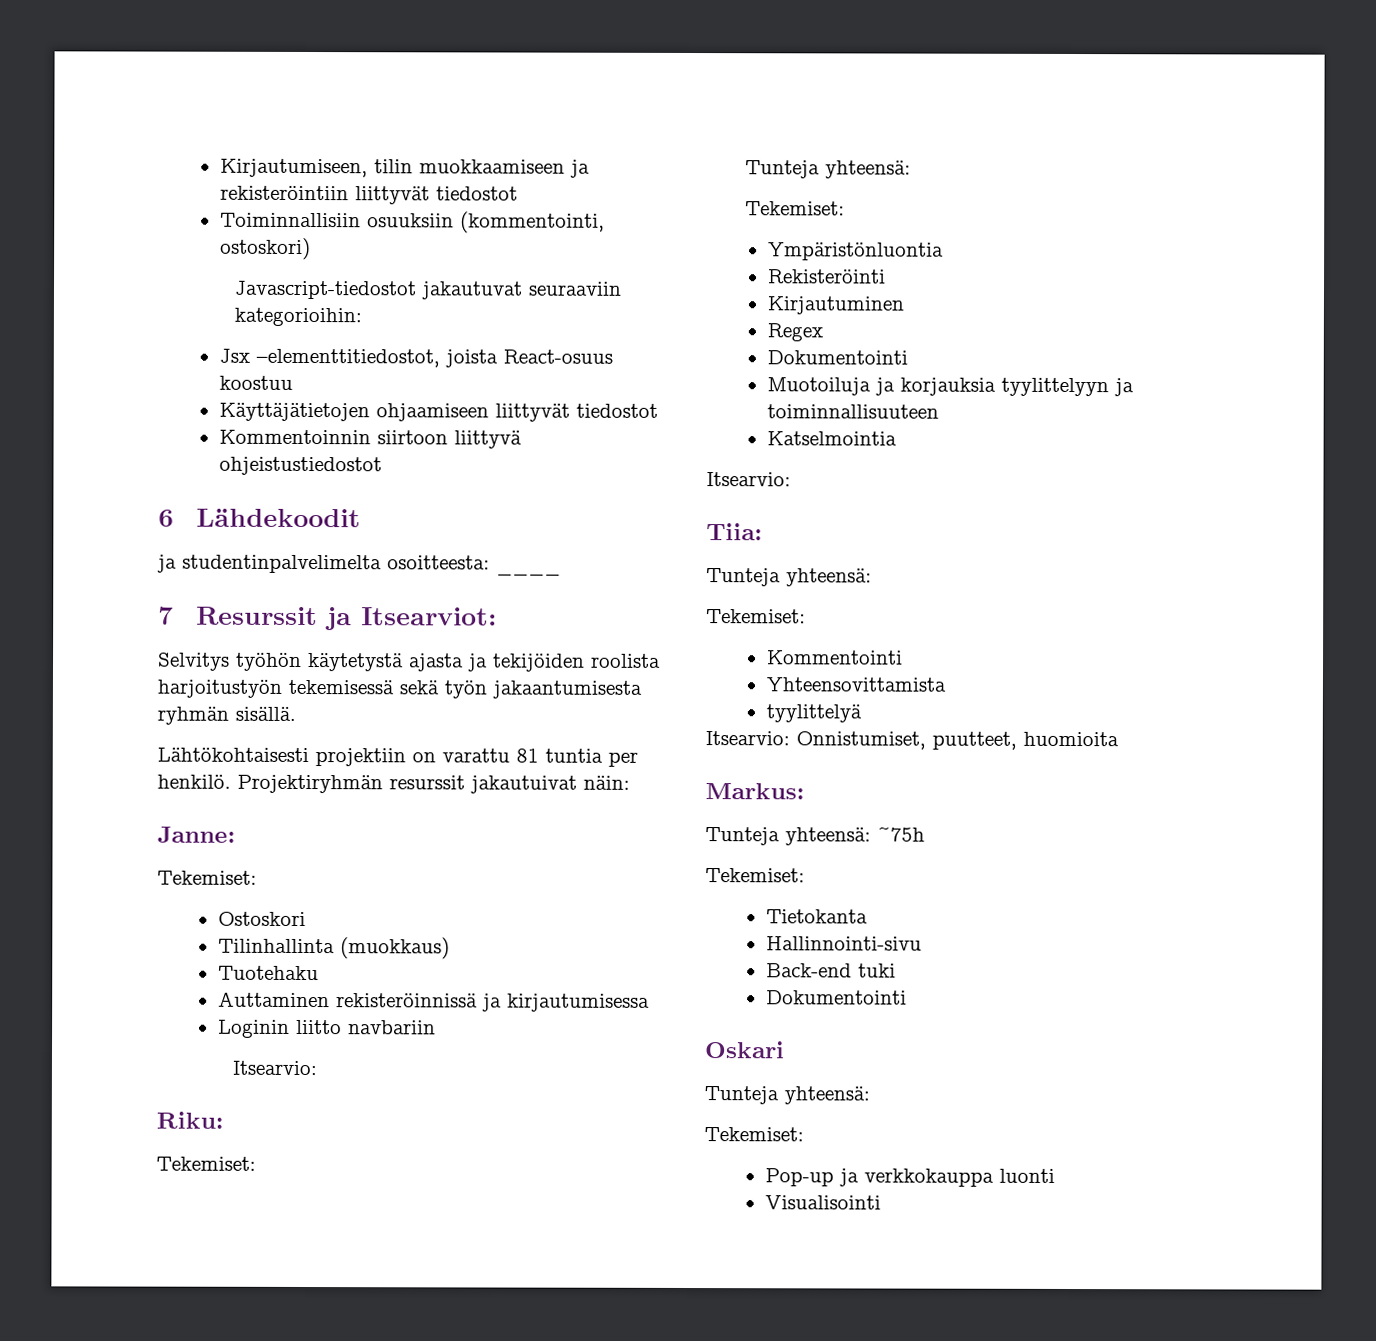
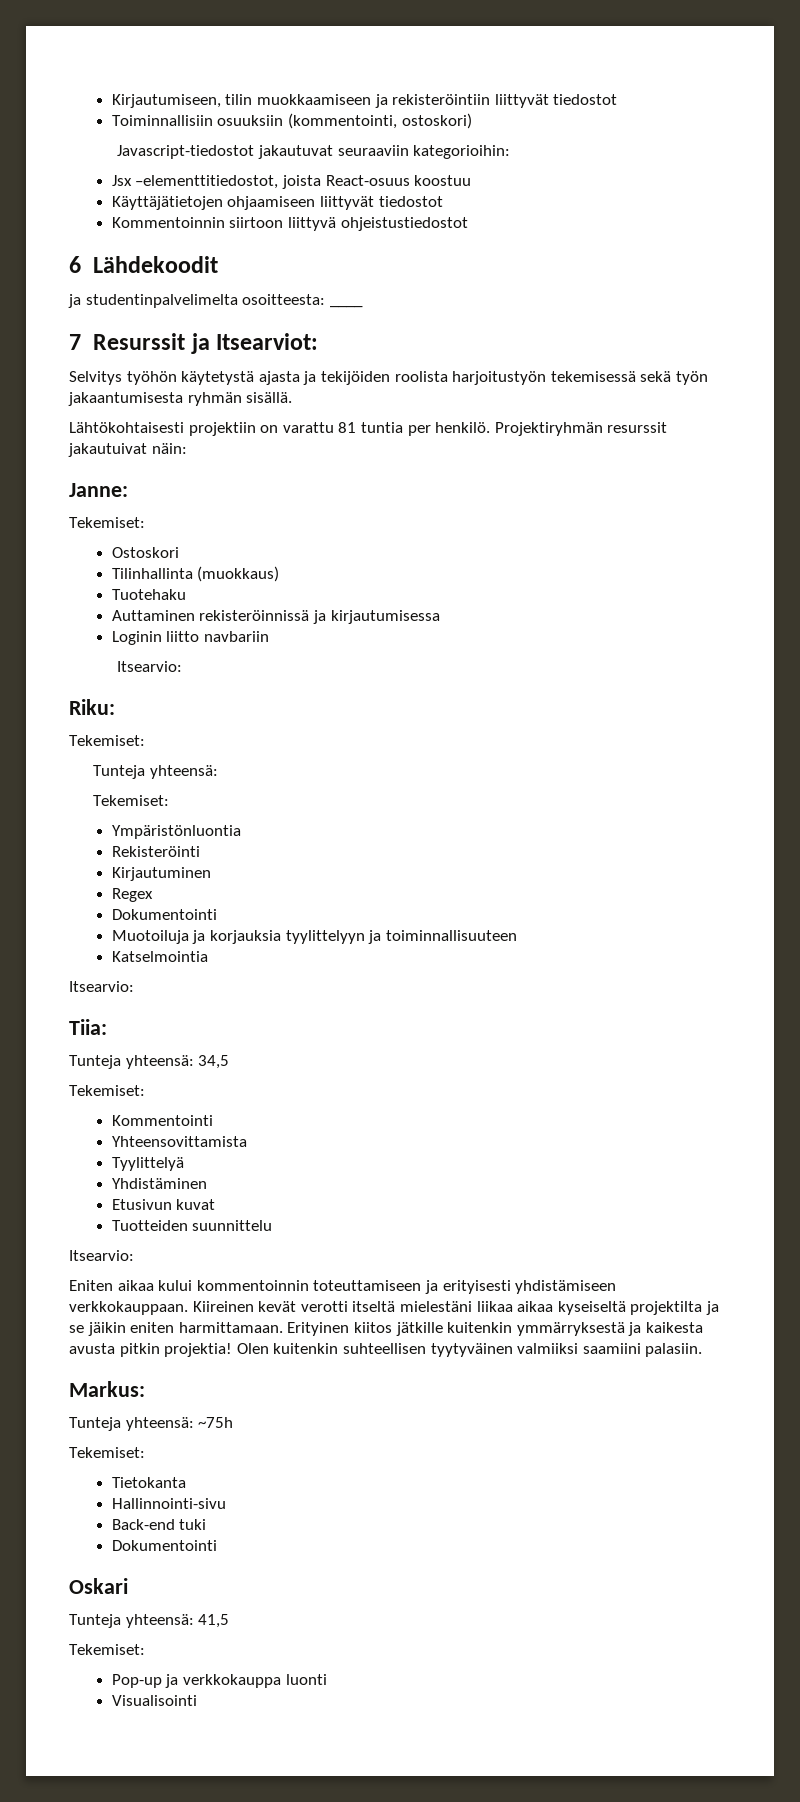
(872, 577) none -> [198,1055,230,1069] 34,5
[765,704,862,723] [705,731,1119,750] tyylittelyä // Itsearvio: Onnistumiset, puutteet, huomioita -> [111,1157,184,1171] [111,1178,207,1189] [111,1199,216,1210] [111,1220,273,1231] [69,1250,134,1261] [69,1280,617,1294] [69,1301,719,1315] [69,1322,703,1336] [69,1343,703,1357] Tyylittelyä // Yhdistäminen // Etusivun kuvat // Tuotteiden suunnittelu // Itsearvio: // Eniten aikaa kului kommentoinnin toteuttamiseen ja erityisesti yhdistämiseen verkkokauppaan. Kiireinen kevät verotti itseltä mielestäni liikaa aikaa kyseiseltä projektilta ja se jäikin eniten harmittamaan. Erityinen kiitos jätkille kuitenkin ymmärryksestä ja kaikesta avusta pitkin projektia! Olen kuitenkin suhteellisen tyytyväinen valmiiksi saamiini palasiin.
(870, 1095) none -> [198,1614,230,1628] 41,5

